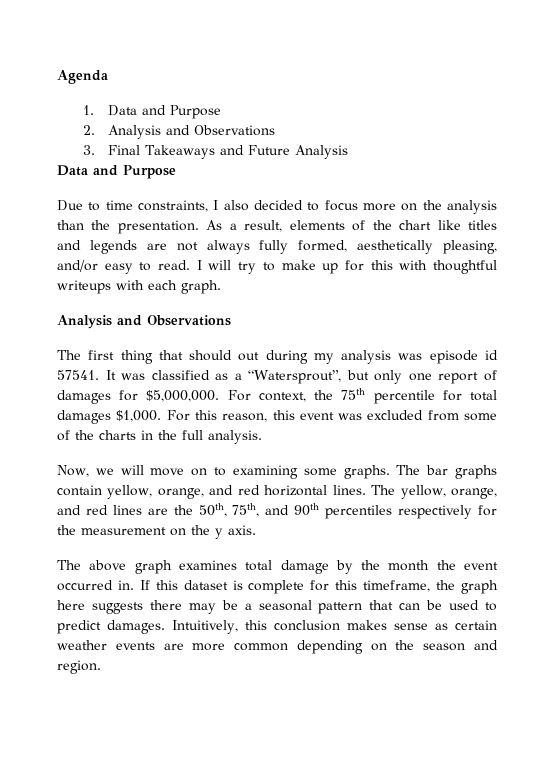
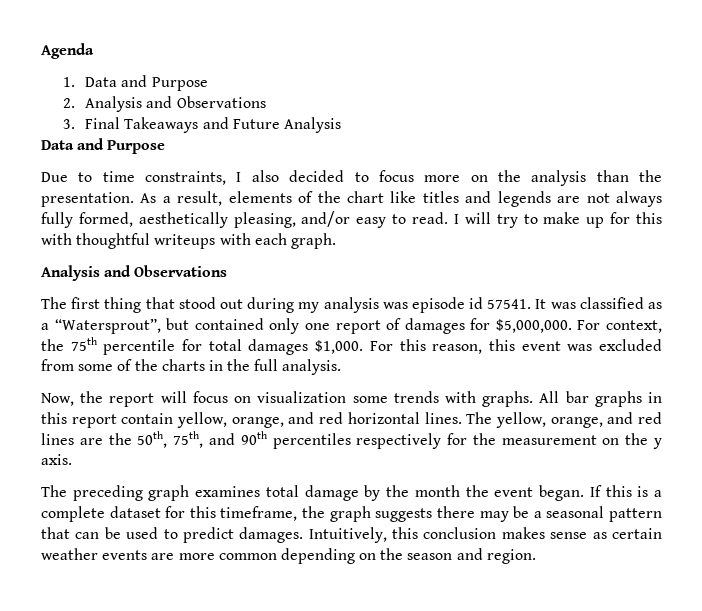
[189,350,233,361] should -> [178,297,216,309] stood
(369, 375) none -> [194,318,264,330] contained
[95,465,497,479] we will move on to examining some graphs. The bar graphs -> [80,391,662,407] [41,412,117,428] the report will focus on visualization some trends with graphs. All bar graphs in this report
[89,560,127,571] above -> [72,485,143,501] preceding
[57,580,305,594] occurred in. If this dataset is complete -> [539,485,663,501] [41,506,161,522] began. If this is a complete dataset
[57,600,85,610] here -> (371, 514) none

